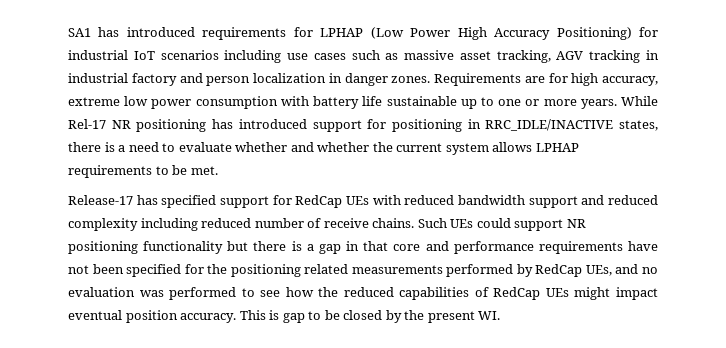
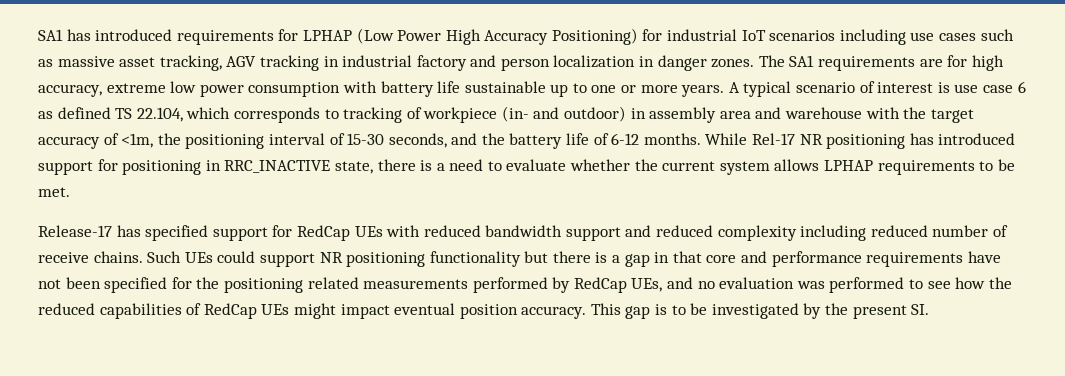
[434,73,521,86] Requirements -> [758,55,916,71] The SA1 requirements
(617, 104) none -> [728,81,1026,97] [38,106,974,123] [38,133,701,149] A typical scenario of interest is use case 6 as defined TS 22.104, which corresponds to tracking of workpiece (in- and outdoor) in assembly area and warehouse with the target accuracy of <1m, the positioning interval of 15-30 seconds, and the battery life of 6-12 months.
[485,119,658,131] RRC_IDLE/INACTIVE states, -> [224,160,373,174] RRC_INACTIVE state,
[290,142,370,152] and whether -> (631, 165) none
[269,310,383,323] is gap to be closed -> [625,303,799,319] gap is to be investigated
[478,311,501,320] WI. -> [911,304,930,315] SI.

